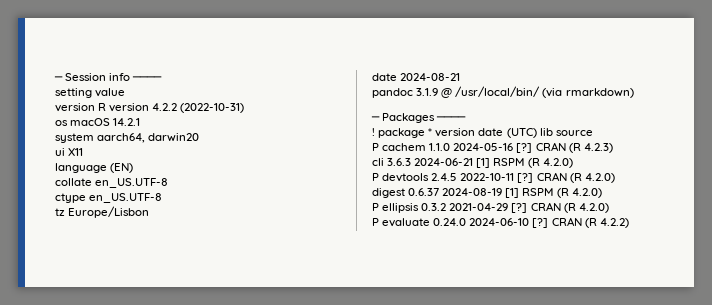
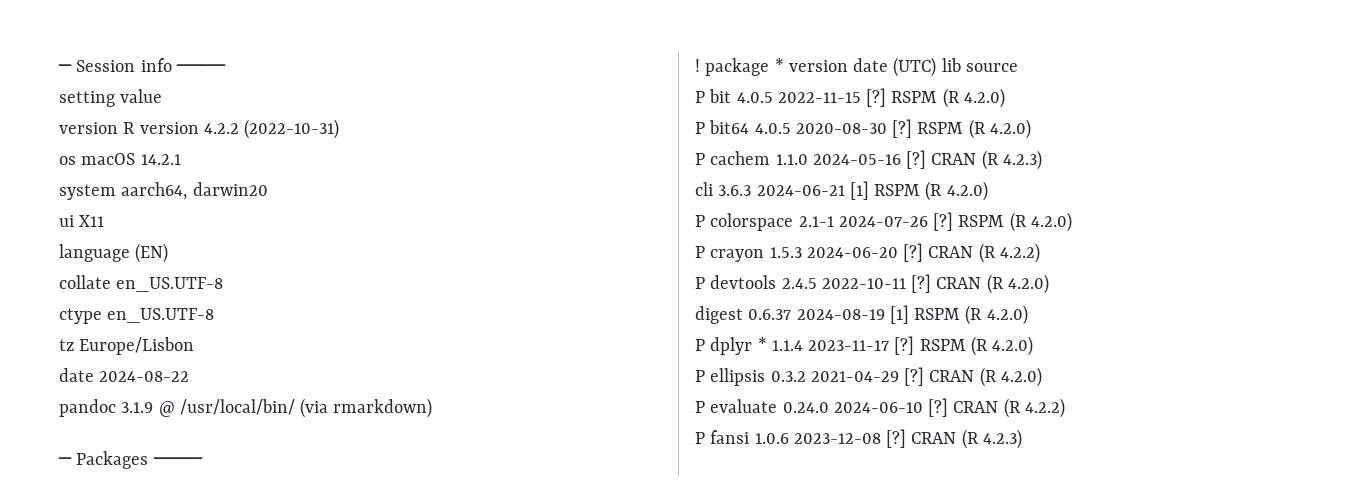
[400,73,461,81] 2024-08-21 -> [99,371,190,382] 2024-08-22
(593, 133) none -> [695,88,1005,108] [695,119,1031,139] // P bit 4.0.5 2022-11-15 [?] RSPM (R 4.2.0) // P bit64 4.0.5 2020-08-30 [?] RSPM (R 4.2.0)
(573, 163) none -> [695,212,1072,232] [695,243,1040,263] // P colorspace 2.1-1 2024-07-26 [?] RSPM (R 4.2.0) // P crayon 1.5.3 2024-06-20 [?] CRAN (R 4.2.2)
(602, 193) none -> [695,336,1034,356] // P dplyr * 1.1.4 2023-11-17 [?] RSPM (R 4.2.0)
(629, 223) none -> [695,429,1022,449] // P fansi 1.0.6 2023-12-08 [?] CRAN (R 4.2.3)

